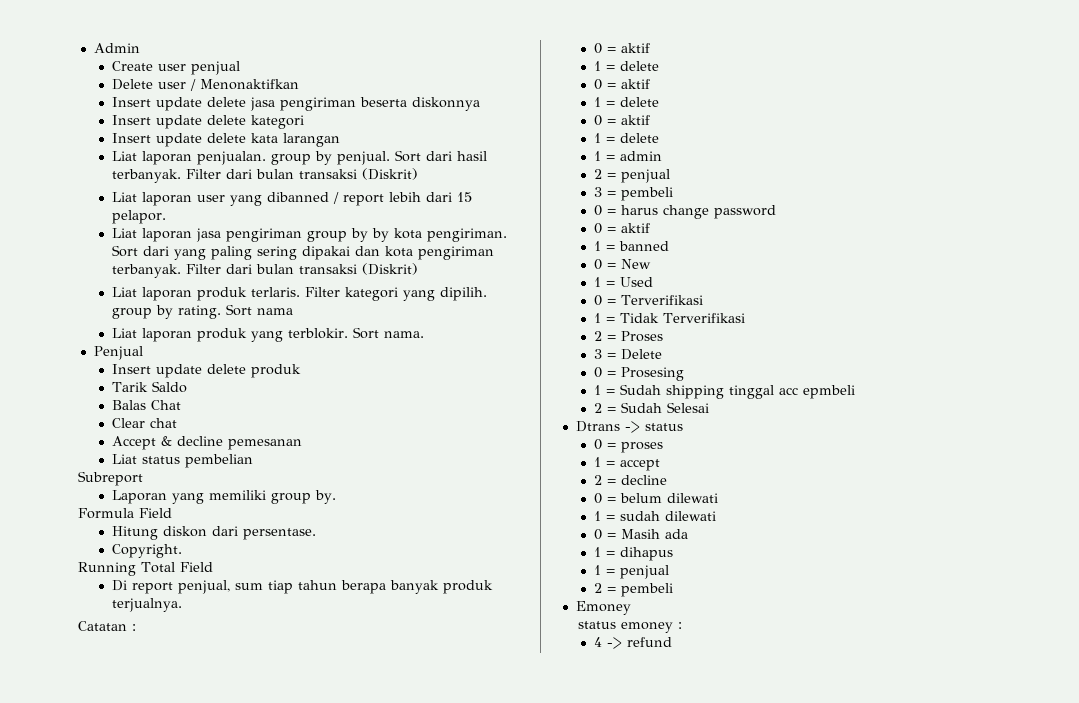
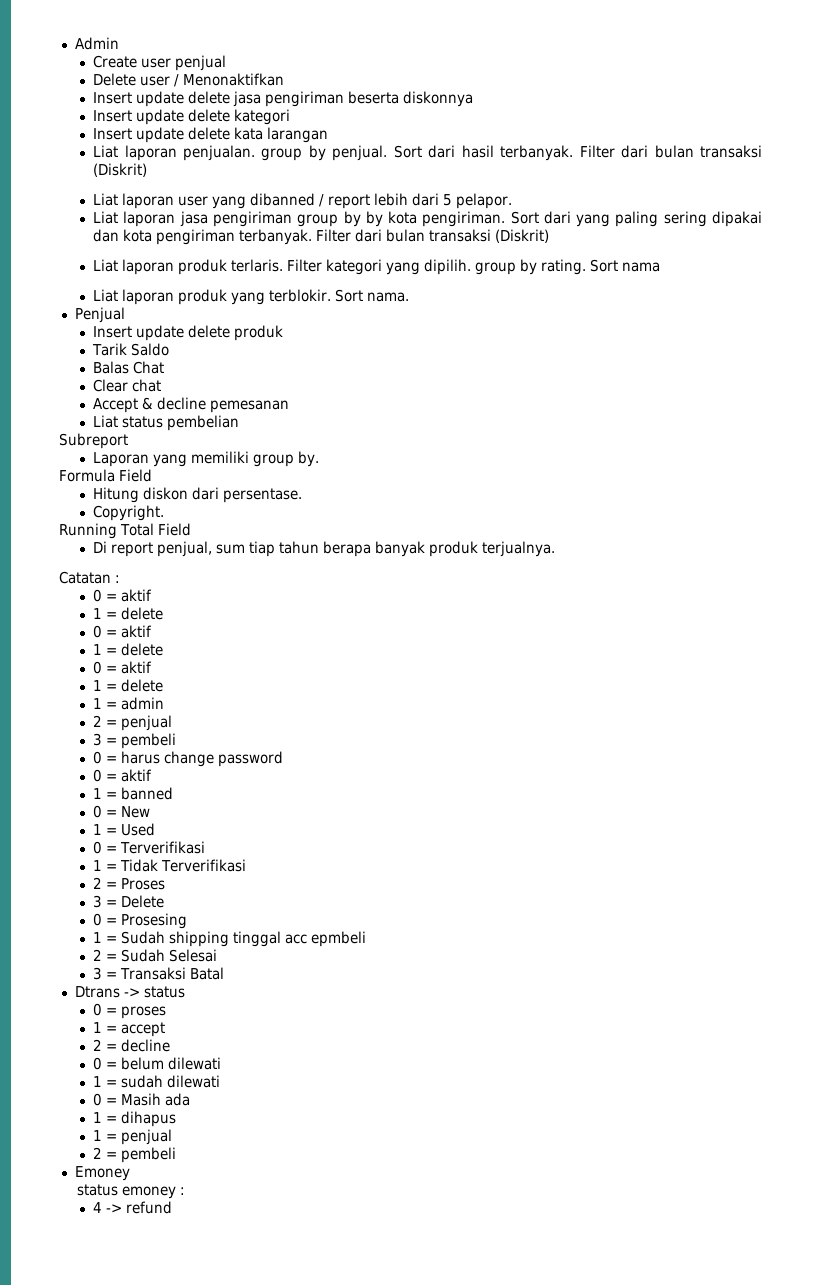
[457,192,473,202] 15 -> [443,194,453,206] 5
(710, 407) none -> [93,967,225,980] // 3 = Transaksi Batal

